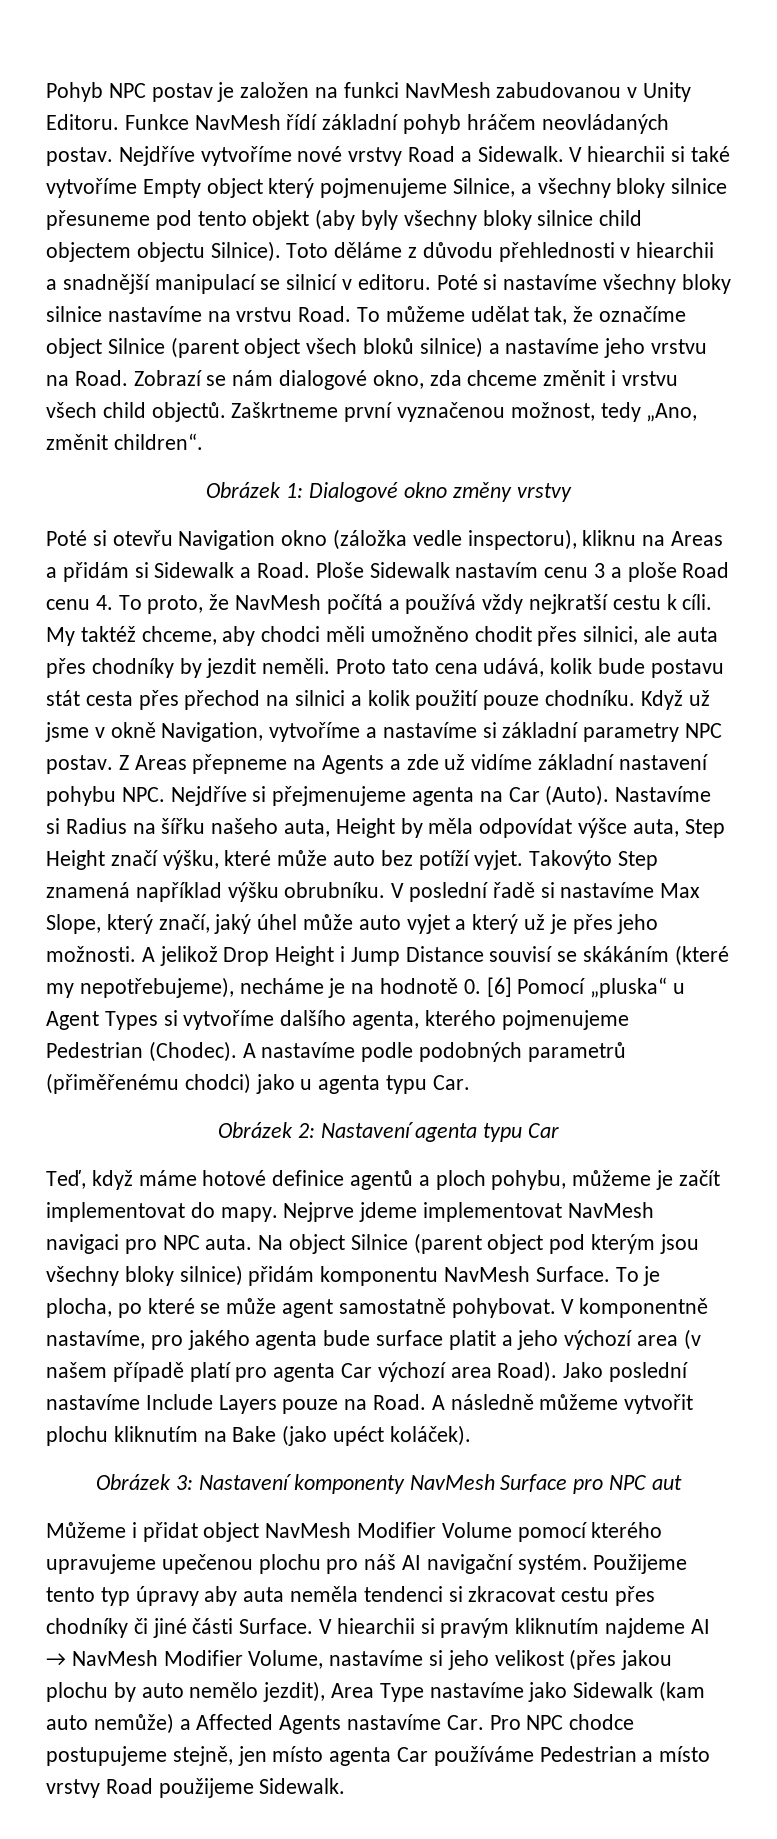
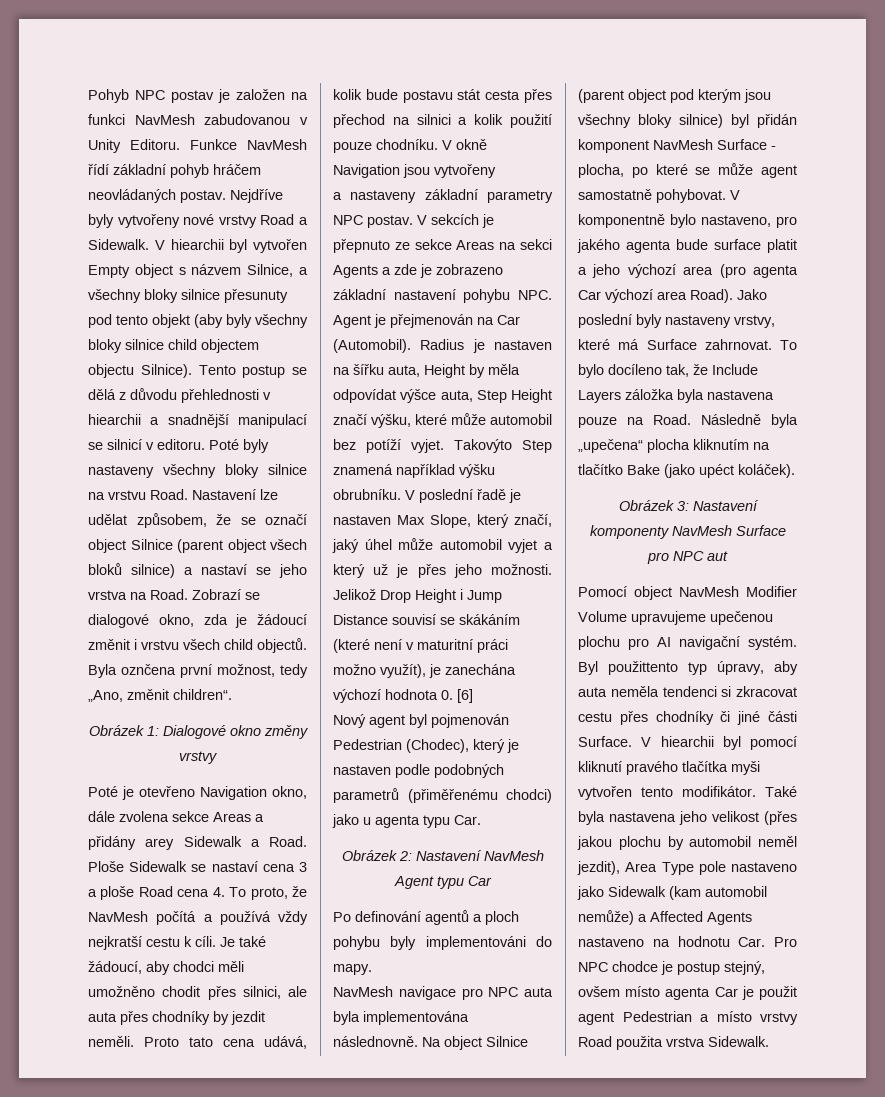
[200,146,292,166] vytvoříme -> [88,214,180,228] byly vytvořeny
[671,146,730,162] [46,178,448,198] si také vytvoříme Empty object který pojmenujeme -> [229,239,307,253] [88,264,242,278] byl vytvořen Empty object s názvem
[46,210,150,230] přesuneme -> [224,289,288,303] přesunuty
[286,242,403,258] Toto děláme -> [198,365,307,378] [88,389,116,400] Tento postup se dělá
[483,274,731,294] [46,306,202,322] si nastavíme všechny bloky silnice nastavíme -> [243,439,269,453] [88,464,307,478] byly nastaveny všechny bloky silnice
[357,306,687,325] To můžeme udělat tak, že označíme -> [192,489,278,500] [88,513,307,528] Nastavení lze udělat způsobem, že se označí
[505,338,708,358] nastavíme jeho vrstvu -> [201,564,307,578] [88,590,127,600] nastaví se jeho vrstva
[232,370,274,386] nám -> (260, 596) none
[467,370,538,386] chceme -> [235,614,307,628] je žádoucí
[231,402,506,422] Zaškrtneme první vyznačenou -> [88,664,212,678] Byla oznčena první
[92,529,724,550] [46,562,149,582] si otevřu Navigation okno (záložka vedle inspectoru), kliknu na Areas a přidám si -> [122,786,307,800] [88,811,264,822] [88,836,175,850] je otevřeno Navigation okno, dále zvolena sekce Areas a přidány arey
[455,562,589,578] nastavím cenu -> [191,861,295,872] se nastaví cena
[46,599,90,610] cenu -> [177,889,210,897] cena
[46,626,217,646] My taktéž chceme, -> [220,936,266,947] [88,961,142,974] Je také žádoucí,
[640,690,710,710] [45,722,723,742] [46,754,317,774] Když už jsme v okně Navigation, vytvoříme a nastavíme si základní parametry NPC postav. Z Areas přepneme na -> [442,139,487,150] [333,164,496,178] [333,189,553,203] [333,214,494,228] [333,239,552,253] V okně Navigation jsou vytvořeny // a nastaveny základní parametry NPC postav. V sekcích je přepnuto ze sekce Areas na sekci
[444,754,533,770] už vidíme -> [420,264,503,278] je zobrazeno
[170,785,712,806] [46,818,127,834] Nejdříve si přejmenujeme agenta na Car (Auto). Nastavíme si Radius -> [333,314,520,328] [333,339,552,353] Agent je přejmenován na Car (Automobil). Radius je nastaven
[211,818,279,834] našeho -> (384, 369) none
[333,851,376,866] auto -> [490,414,552,425] automobil
[540,882,655,898] si nastavíme -> [509,489,521,503] [333,515,391,525] je nastaven
[358,915,401,930] auto -> [439,539,502,550] automobil
[141,946,218,966] A jelikož -> [333,589,376,600] Jelikož
[46,977,686,998] [46,1010,629,1030] [46,1041,356,1062] my nepotřebujeme), necháme je na hodnotě 0. [6] Pomocí „pluska“ u Agent Types si vytvoříme dalšího agenta, kterého pojmenujeme Pedestrian (Chodec). A nastavíme -> [374,639,508,653] [333,664,516,678] [333,689,473,703] [333,714,509,728] [333,739,519,753] [333,765,391,775] není v maturitní práci možno využít), je zanechána výchozí hodnota 0. [6] // Nový agent byl pojmenován Pedestrian (Chodec), který je nastaven
[415,1123,478,1142] agenta -> [483,850,544,861] [393,876,434,889] NavMesh Agent
[46,1170,720,1190] [46,1202,654,1222] [46,1234,253,1254] Teď, když máme hotové definice agentů a ploch pohybu, můžeme je začít implementovat do mapy. Nejprve jdeme implementovat NavMesh navigaci pro NPC auta. -> [333,910,519,925] [333,936,552,950] [333,964,372,975] [333,986,553,1000] [333,1011,469,1025] [333,1036,418,1047] Po definování agentů a ploch pohybu byly implementováni do mapy. // NavMesh navigace pro NPC auta byla implementována následnovně.
[248,1266,661,1286] přidám komponentu NavMesh Surface. To je -> [731,114,797,128] [578,139,776,153] byl přidán komponent NavMesh Surface -
[46,1330,145,1349] nastavíme, -> [670,214,771,228] bylo nastaveno,
[683,1329,701,1350] [46,1362,268,1382] (v našem případě platí pro -> [719,264,746,278] (pro
[46,1394,694,1414] [46,1426,108,1446] nastavíme Include Layers pouze na Road. A následně můžeme vytvořit plochu -> [636,314,775,328] [578,339,797,350] [578,364,758,378] [578,389,774,403] [578,414,798,428] [578,439,690,453] byly nastaveny vrstvy, které má Surface zahrnovat. To bylo docíleno tak, že Include Layers záložka byla nastavena pouze na Road. Následně byla „upečena“ plocha
(227, 1436) none -> [578,464,623,475] tlačítko
[46,1522,198,1542] Můžeme i přidat -> [578,586,627,597] Pomocí
[517,1522,663,1542] pomocí kterého -> (627, 616) none
[364,1554,397,1570] náš -> (649, 644) none
[593,1554,688,1574] [46,1586,199,1606] Použijeme tento typ úpravy -> [578,661,764,675] Byl použittento typ úpravy,
[420,1618,710,1638] [46,1650,444,1669] si pravým kliknutím najdeme AI → NavMesh Modifier Volume, nastavíme si -> [722,736,797,750] [578,761,760,775] [578,786,797,800] [578,811,676,825] byl pomocí kliknutí pravého tlačítka myši vytvořen tento modifikátor. Také byla nastavena
[141,1682,259,1698] auto nemělo -> [689,836,797,847] automobil neměl
[429,1682,524,1698] nastavíme -> [698,861,797,875] pole nastaveno
[46,1715,88,1730] auto -> [705,886,767,897] automobil
[347,1714,442,1730] nastavíme -> [578,936,730,947] nastaveno na hodnotu
[46,1746,534,1766] postupujeme stejně, jen místo agenta Car používáme -> [661,961,765,975] [578,986,797,1000] [578,1012,614,1025] je postup stejný, ovšem místo agenta Car je použit agent
[158,1778,254,1798] použijeme -> [616,1036,705,1050] použita vrstva

